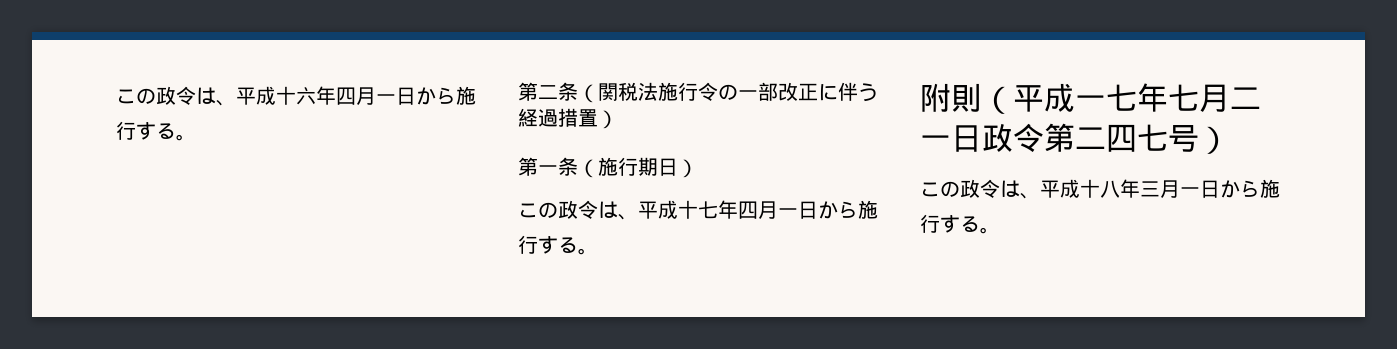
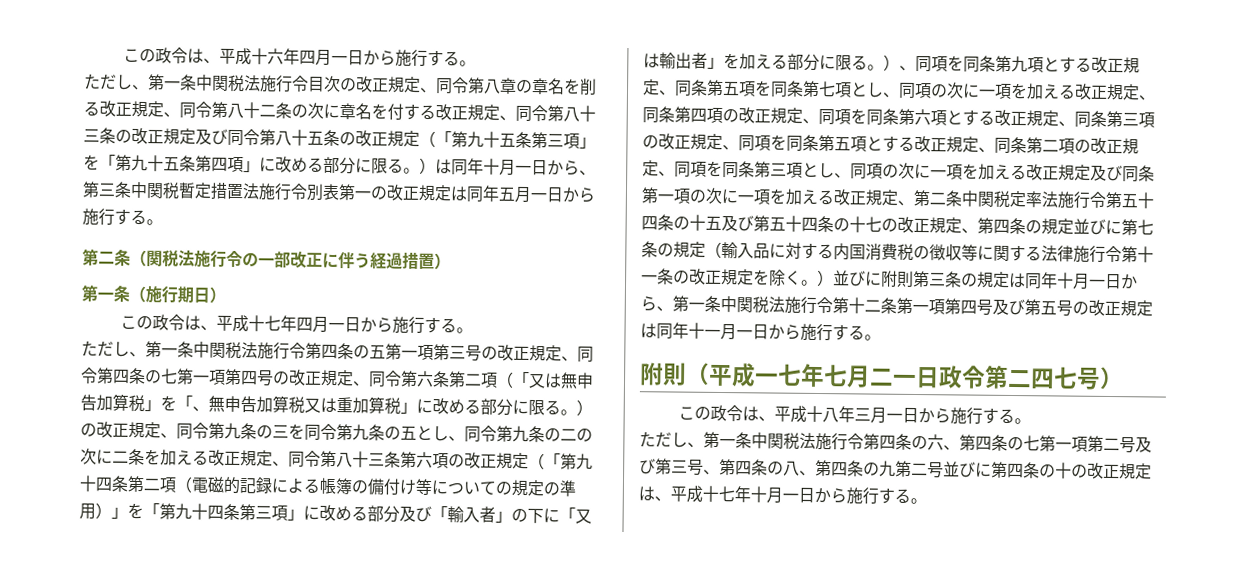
(196, 137) none -> [83,73,597,95] [83,100,596,123] [83,127,596,149] [83,154,596,176] [82,181,596,204] [82,208,163,226] // ただし、第一条中関税法施行令目次の改正規定、同令第八章の章名を削る改正規定、同令第八十二条の次に章名を付する改正規定、同令第八十三条の改正規定及び同令第八十五条の改正規定（「第九十五条第三項」を「第九十五条第四項」に改める部分に限る。）は同年十月一日から、第三条中関税暫定措置法施行令別表第一の改正規定は同年五月一日から施行する。
(598, 251) none -> [81,340,594,363] [80,367,594,389] [80,393,593,416] [80,421,593,443] [80,448,593,470] [79,475,576,497] [79,502,592,524] [643,52,1140,74] [642,79,1155,101] [642,106,1155,128] [642,133,1139,155] [642,160,1155,183] [641,187,1154,209] [641,214,1154,236] [641,241,1154,263] [641,268,1138,290] [640,295,1153,317] [640,322,881,342] // ただし、第一条中関税法施行令第四条の五第一項第三号の改正規定、同令第四条の七第一項第四号の改正規定、同令第六条第二項（「又は無申告加算税」を「、無申告加算税又は重加算税」に改める部分に限る。）の改正規定、同令第九条の三を同令第九条の五とし、同令第九条の二の次に二条を加える改正規定、同令第八十三条第六項の改正規定（「第九十四条第二項（電磁的記録による帳簿の備付け等についての規定の準用）」を「第九十四条第三項」に改める部分及び「輸入者」の下に「又は輸出者」を加える部分に限る。）、同項を同条第九項とする改正規定、同条第五項を同条第七項とし、同項の次に一項を加える改正規定、同条第四項の改正規定、同項を同条第六項とする改正規定、同条第三項の改正規定、同項を同条第五項とする改正規定、同条第二項の改正規定、同項を同条第三項とし、同項の次に一項を加える改正規定及び同条第一項の次に一項を加える改正規定、第二条中関税定率法施行令第五十四条の十五及び第五十四条の十七の改正規定、第四条の規定並びに第七条の規定（輸入品に対する内国消費税の徴収等に関する法律施行令第十一条の改正規定を除く。）並びに附則第三条の規定は同年十月一日から、第一条中関税法施行令第十二条第一項第四号及び第五号の改正規定は同年十一月一日から施行する。
(1000, 230) none -> [639,431,1152,454] [639,458,1152,480] [638,485,927,505] // ただし、第一条中関税法施行令第四条の六、第四条の七第一項第二号及び第三号、第四条の八、第四条の九第二号並びに第四条の十の改正規定は、平成十七年十月一日から施行する。

